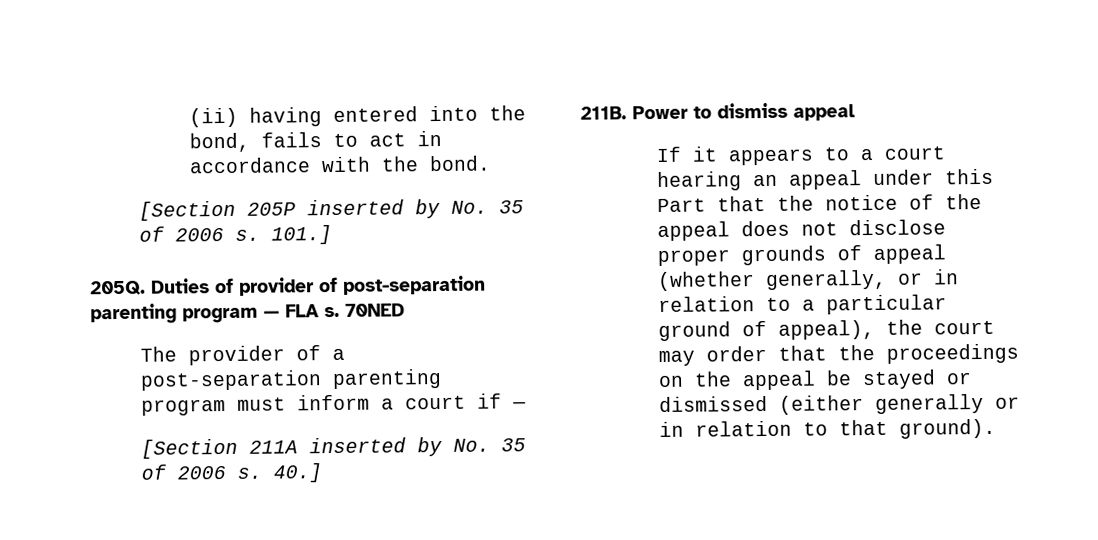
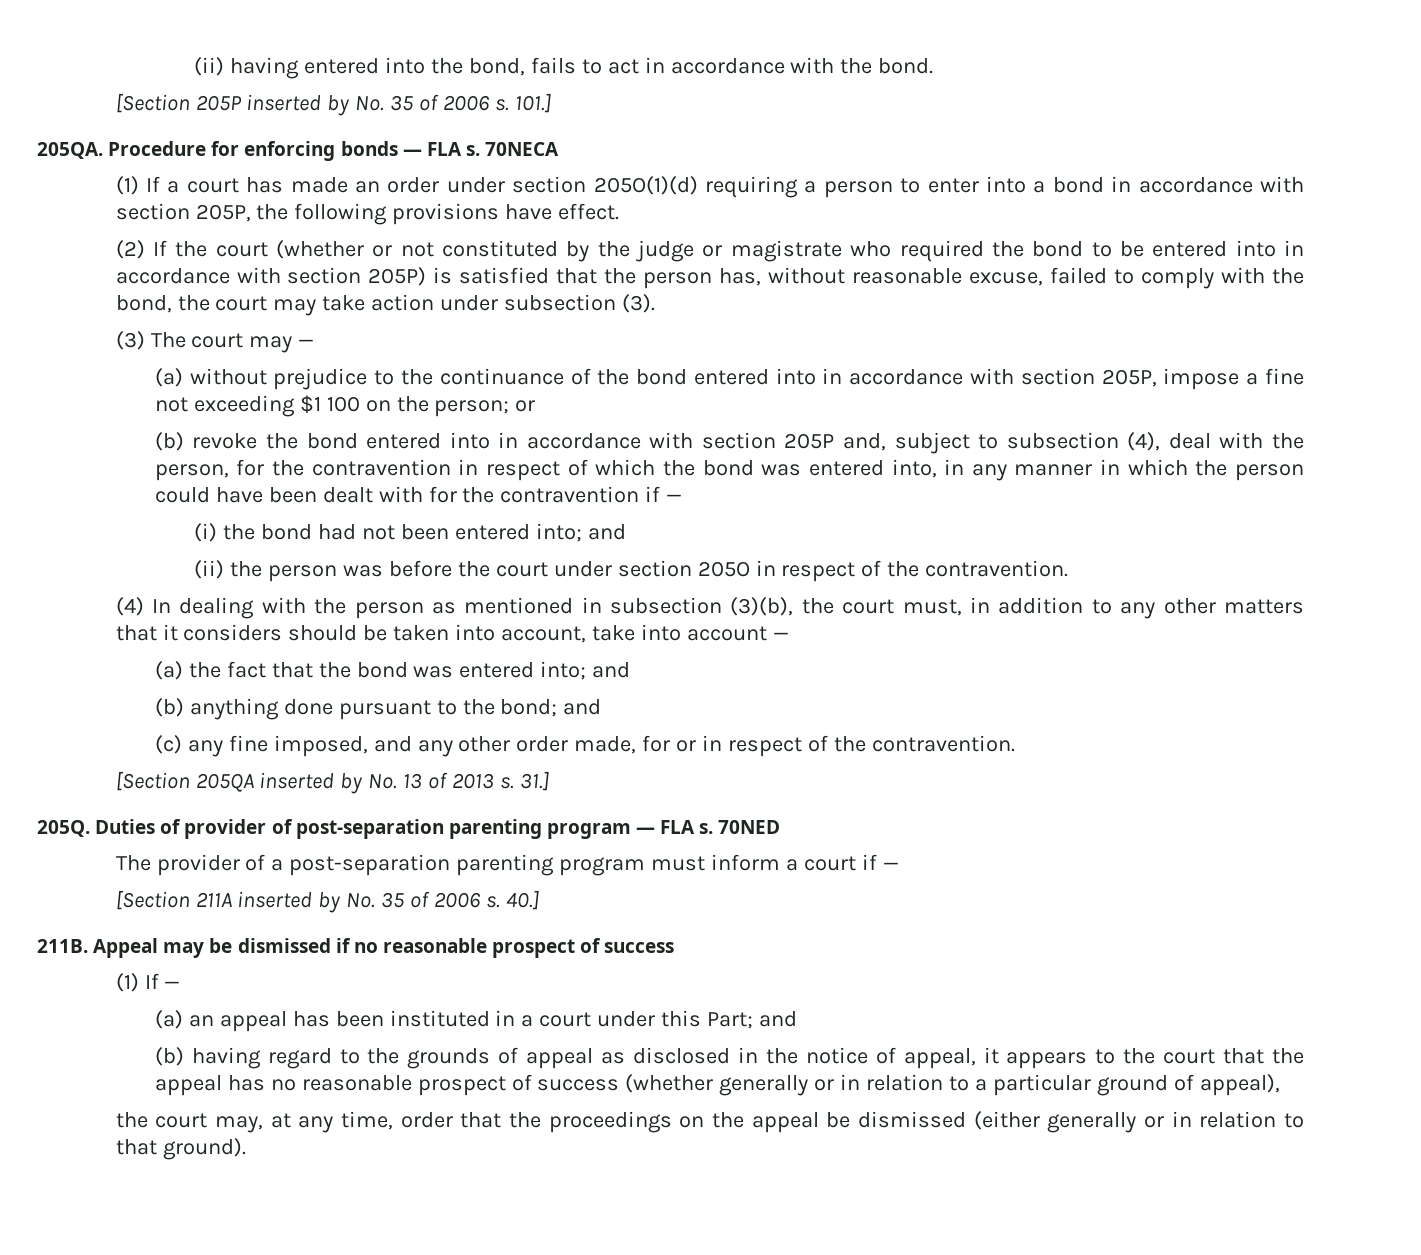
(333, 235) none -> [37,141,560,161] [115,176,1305,198] [115,203,620,225] [115,240,1304,262] [115,267,1305,289] [115,294,656,316] [115,331,315,353] [154,368,1304,390] [154,395,536,417] [154,432,1304,454] [154,459,1305,481] [154,486,683,503] [194,523,626,542] [194,560,1069,582] [115,597,1304,619] [115,624,789,643] [154,661,631,680] [154,698,602,720] [154,735,1015,757] [115,771,550,794] // 205QA. Procedure for enforcing bonds — FLA s. 70NECA // (1) If a court has made an order under section 205O(1)(d) requiring a person to enter into a bond in accordance with section 205P, the following provisions have effect. // (2) If the court (whether or not constituted by the judge or magistrate who required the bond to be entered into in accordance with section 205P) is satisfied that the person has, without reasonable excuse, failed to comply with the bond, the court may take action under subsection (3). // (3) The court may — // (a) without prejudice to the continuance of the bond entered into in accordance with section 205P, impose a fine not exceeding $1 100 on the person; or // (b) revoke the bond entered into in accordance with section 205P and, subject to subsection (4), deal with the person, for the contravention in respect of which the bond was entered into, in any manner in which the person could have been dealt with for the contravention if — // (i) the bond had not been entered into; and // (ii) the person was before the court under section 205O in respect of the contravention. // (4) In dealing with the person as mentioned in subsection (3)(b), the court must, in addition to any other matters that it considers should be taken into account, take into account — // (a) the fact that the bond was entered into; and // (b) anything done pursuant to the bond; and // (c) any fine imposed, and any other order made, for or in respect of the contravention. // [Section 205QA inserted by No. 13 of 2013 s. 31.]
[632,102,855,121] [655,146,945,166] [656,168,994,192] [656,193,982,213] [656,219,946,242] [656,244,946,267] [657,269,887,292] Power to dismiss appeal // If it appears to a court hearing an appeal under this Part that the notice of the appeal does not disclose proper grounds of appeal (whether generally, -> [93,938,675,958] [115,973,181,992] [154,1010,798,1032] [154,1047,1305,1069] [154,1074,809,1096] Appeal may be dismissed if no reasonable prospect of success // (1) If — // (a) an appeal has been instituted in a court under this Part; and // (b) having regard to the grounds of appeal as disclosed in the notice of appeal, it appears to the court that the appeal has no reasonable prospect of success (whether generally
[885,319,995,335] [657,350,695,366] the court may -> [115,1111,393,1133] // the court may, at any time,
[861,369,972,390] stayed or -> (851, 1120) none

